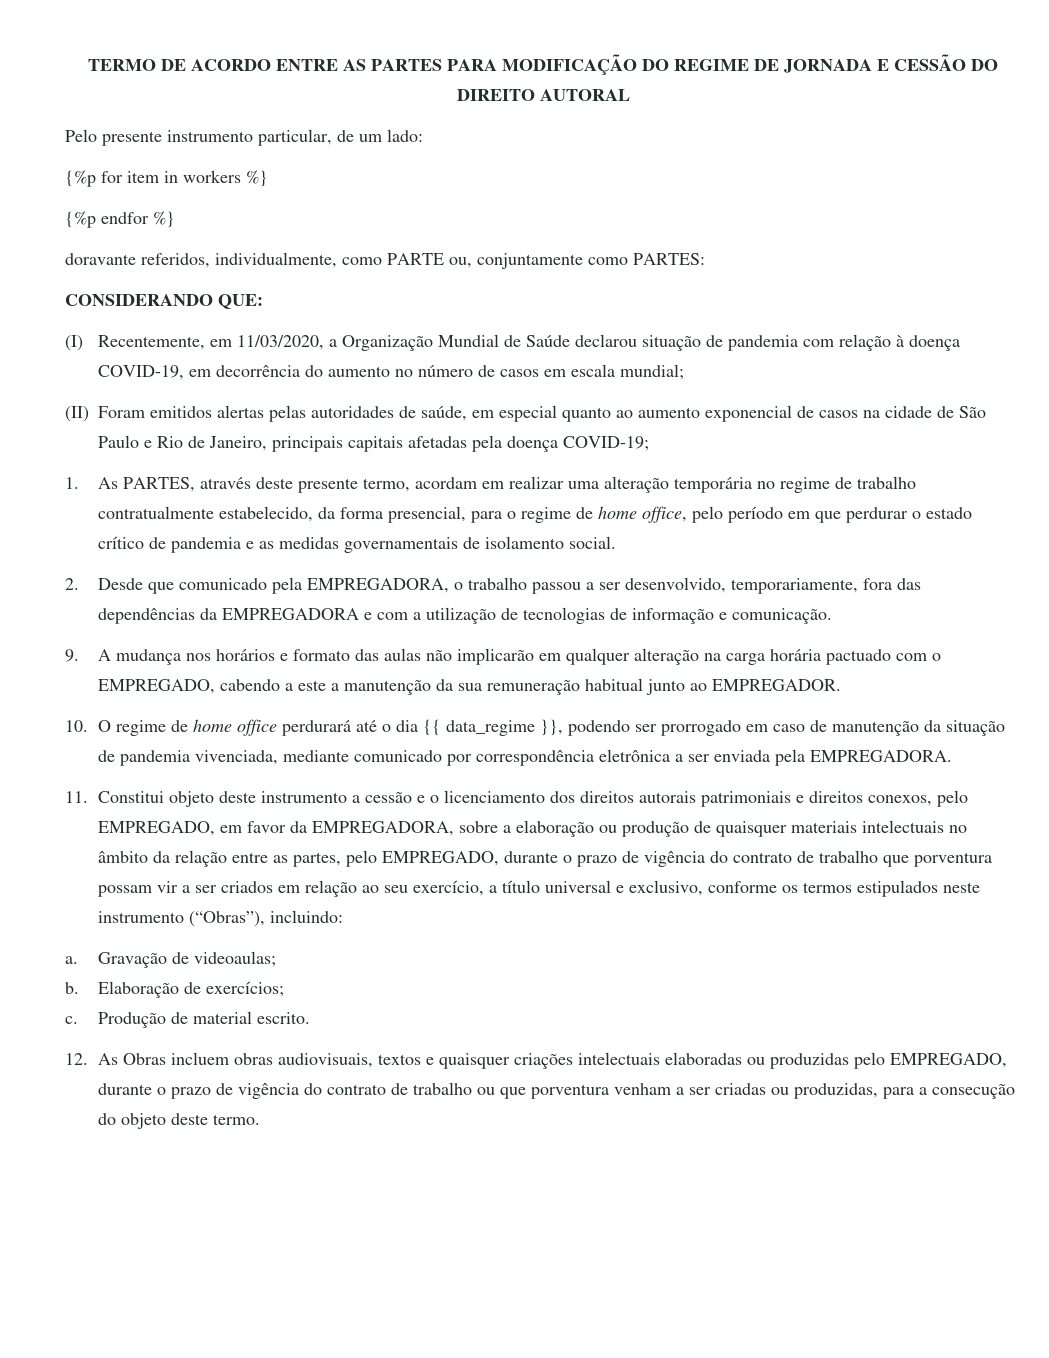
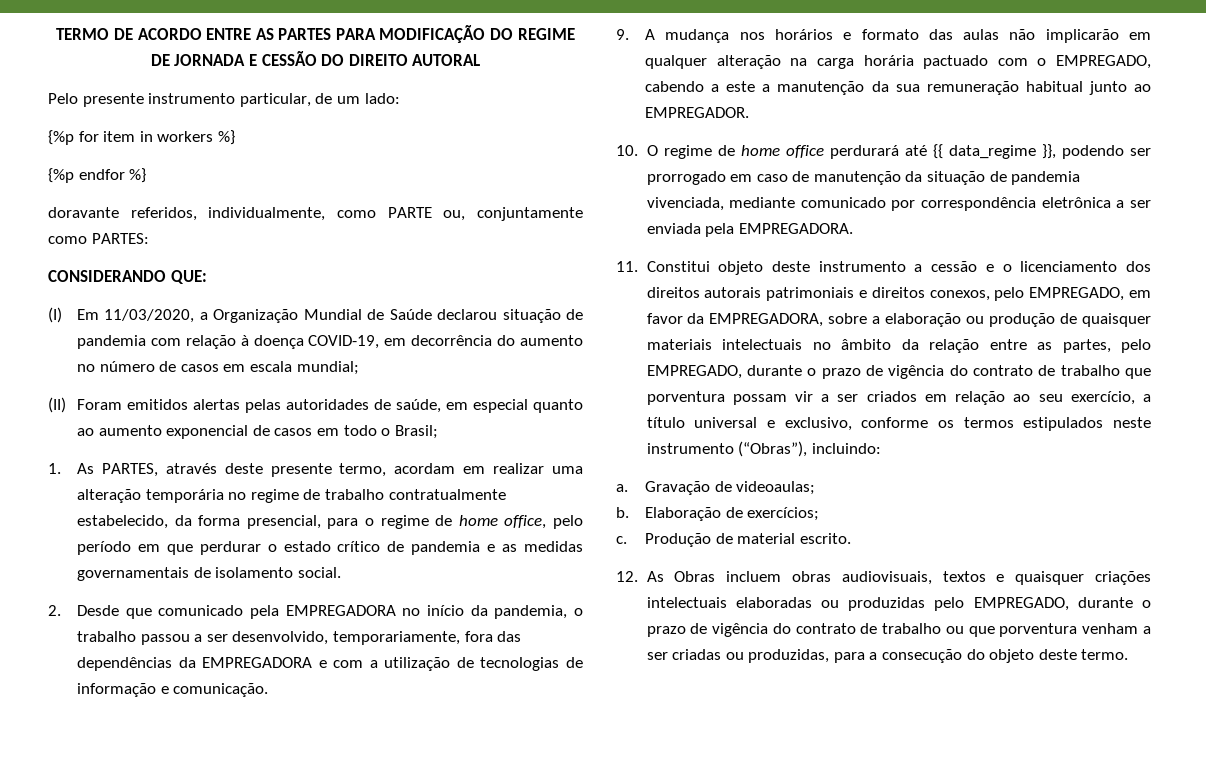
[98,335,233,350] Recentemente, em -> [77,309,100,320] Em
[863,406,987,418] [98,435,650,452] na cidade de São Paulo e Rio de Janeiro, principais capitais afetadas pela doença COVID-19; -> [316,425,438,439] em todo o Brasil;
[307,578,450,593] EMPREGADORA, -> [285,605,568,619] EMPREGADORA no início da pandemia,
[382,720,419,732] o dia -> (927, 150) none

